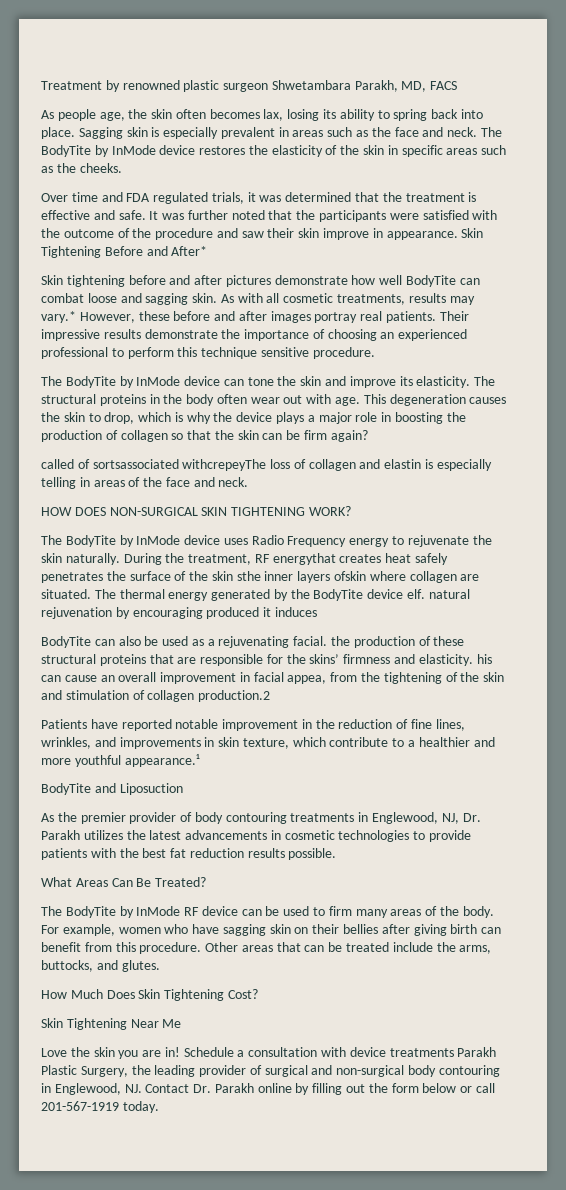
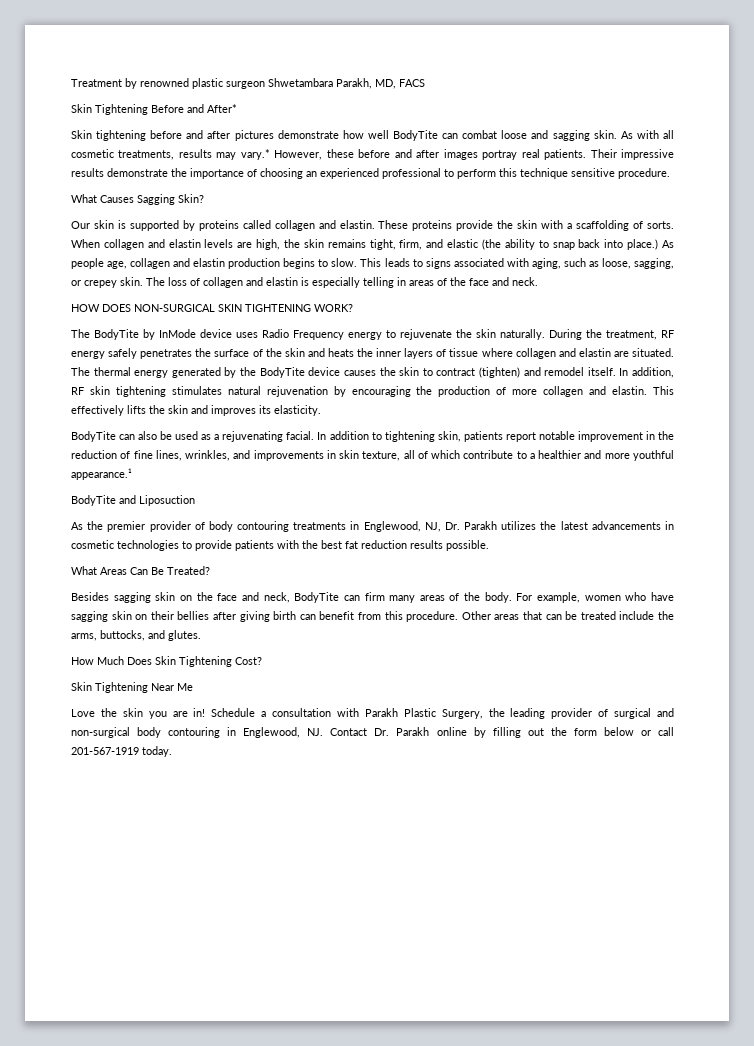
[41,109,483,121] [41,127,502,139] [41,145,507,157] [41,163,122,173] [41,192,477,204] [41,210,498,222] [41,228,458,240] As people age, the skin often becomes lax, losing its ability to spring back into place. Sagging skin is especially prevalent in areas such as the face and neck. The BodyTite by InMode device restores the elasticity of the skin in specific areas such as the cheeks. // Over time and FDA regulated trials, it was determined that the treatment is effective and safe. It was further noted that the participants were satisfied with the outcome of the procedure and saw their skin improve in appearance. -> (425, 83) none
[41,376,496,388] [41,394,507,406] [41,412,466,424] [41,430,368,442] [41,459,267,471] The BodyTite by InMode device can tone the skin and improve its elasticity. The structural proteins in the body often wear out with age. This degeneration causes the skin to drop, which is why the device plays a major role in boosting the production of collagen so that the skin can be firm again? // called of sortsassociated withcrepeyThe -> [71,194,204,205] [71,220,675,231] [71,239,674,250] [71,258,674,269] [71,277,165,288] What Causes Sagging Skin? // Our skin is supported by proteins called collagen and elastin. These proteins provide the skin with a scaffolding of sorts. When collagen and elastin levels are high, the skin remains tight, firm, and elastic (the ability to snap back into place.) As people age, collagen and elastin production begins to slow. This leads to signs associated with aging, such as loose, sagging, or crepey skin. The
[272,553,412,565] energythat creates heat -> [71,351,105,359] energy
[236,571,457,583] sthe inner layers ofskin where collagen -> [307,348,611,359] and heats the inner layers of tissue where collagen and elastin
[407,589,470,599] [41,607,317,619] elf. natural rejuvenation by encouraging produced it induces -> [343,367,674,378] [71,386,674,397] [71,405,321,416] causes the skin to contract (tighten) and remodel itself. In addition, RF skin tightening stimulates natural rejuvenation by encouraging the production of more collagen and elastin. This effectively lifts the skin and improves its elasticity.
[331,636,465,648] [41,654,492,666] [41,672,505,684] [41,690,271,702] [41,719,172,731] the production of these structural proteins that are responsible for the skins’ firmness and elasticity. his can cause an overall improvement in facial appea, from the tightening of the skin and stimulation of collagen production.2 // Patients have reported -> [317,431,536,442] In addition to tightening skin, patients report
(289, 743) none -> [403,450,428,459] all of
[41,906,326,918] The BodyTite by InMode RF device can be used to -> [71,592,360,603] Besides sagging skin on the face and neck, BodyTite can
[349,1047,454,1057] device treatments -> (359, 712) none

